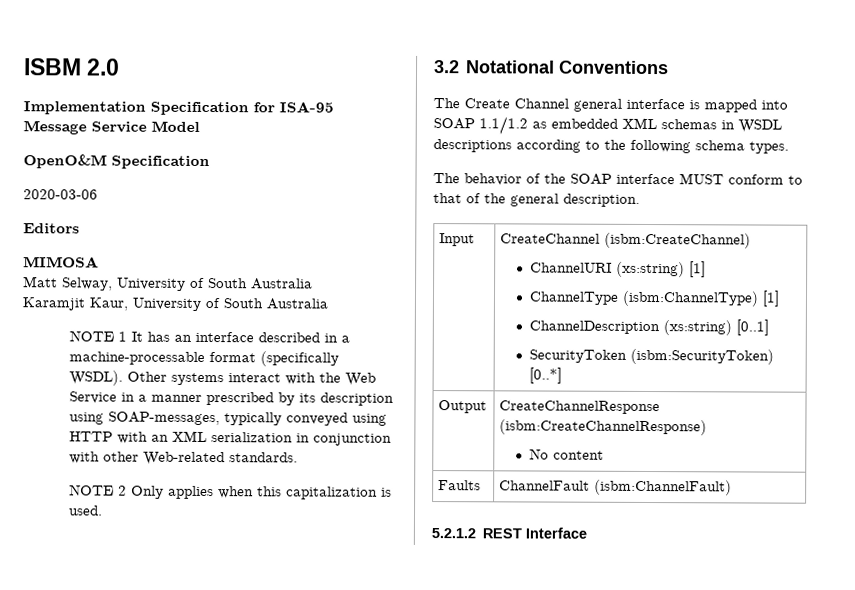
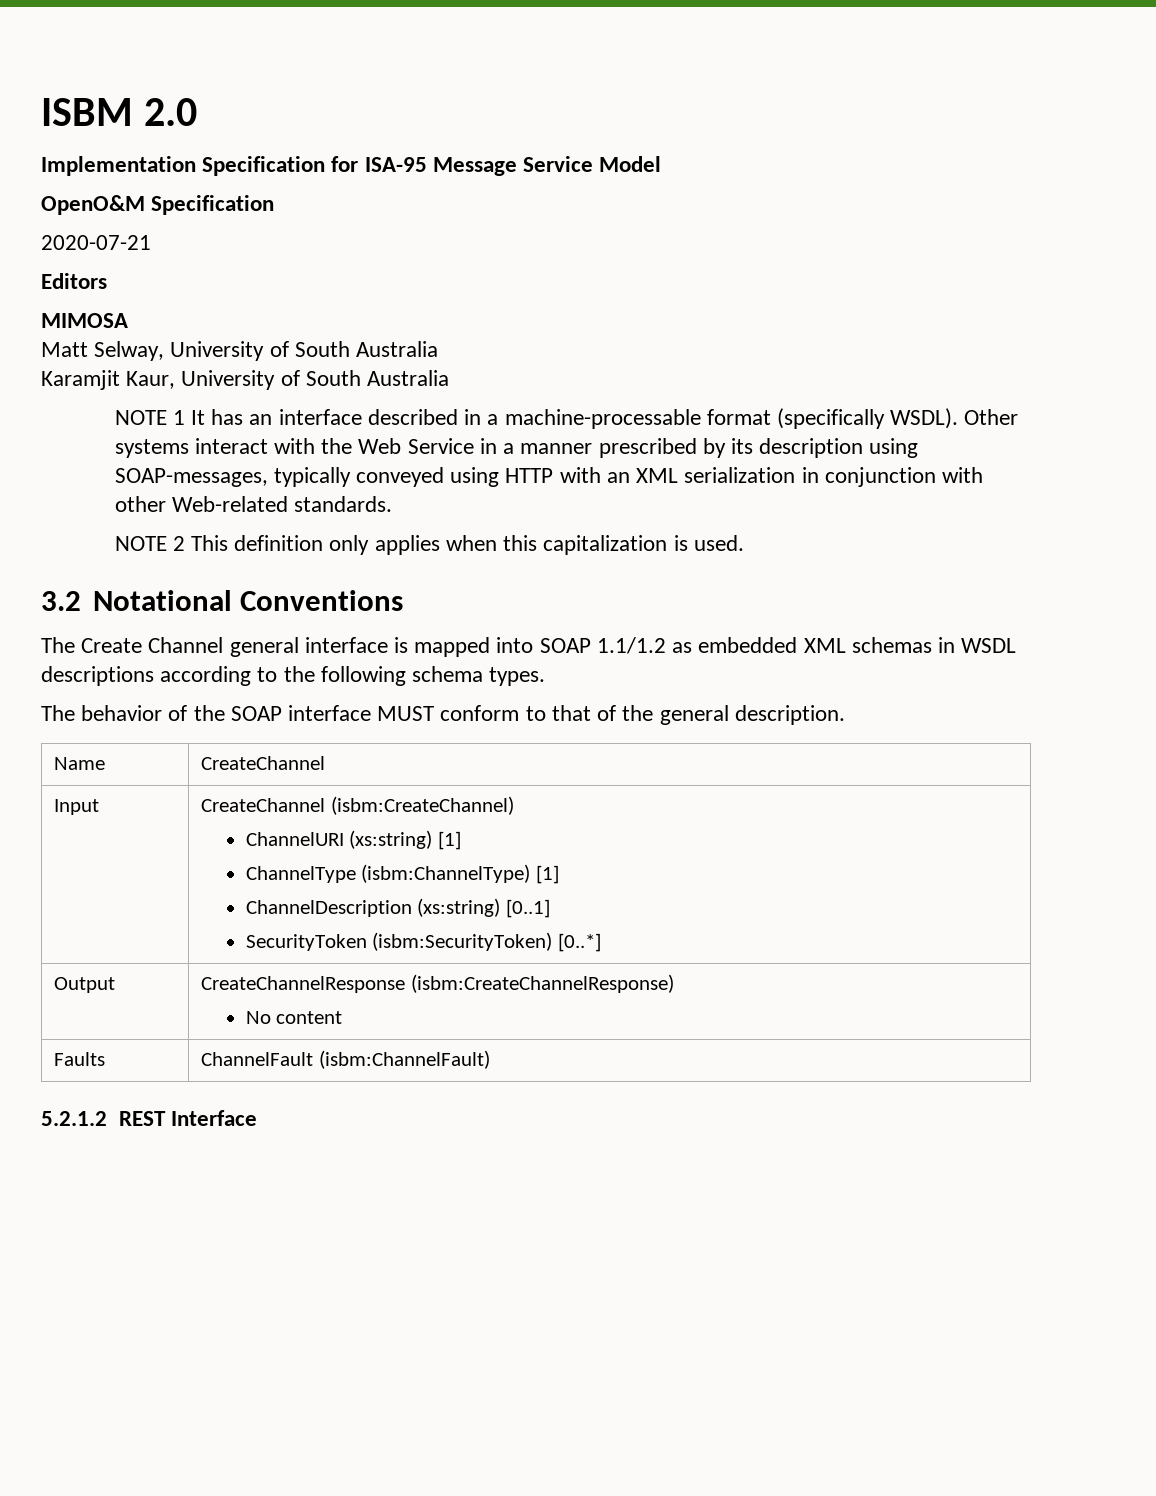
[23,189,98,200] 2020-03-06 -> [41,235,151,250] 2020-07-21
[131,485,165,499] Only -> [191,535,370,555] This definition only
(640, 200) none -> [54,757,106,770] [201,756,326,770] // Name | CreateChannel

